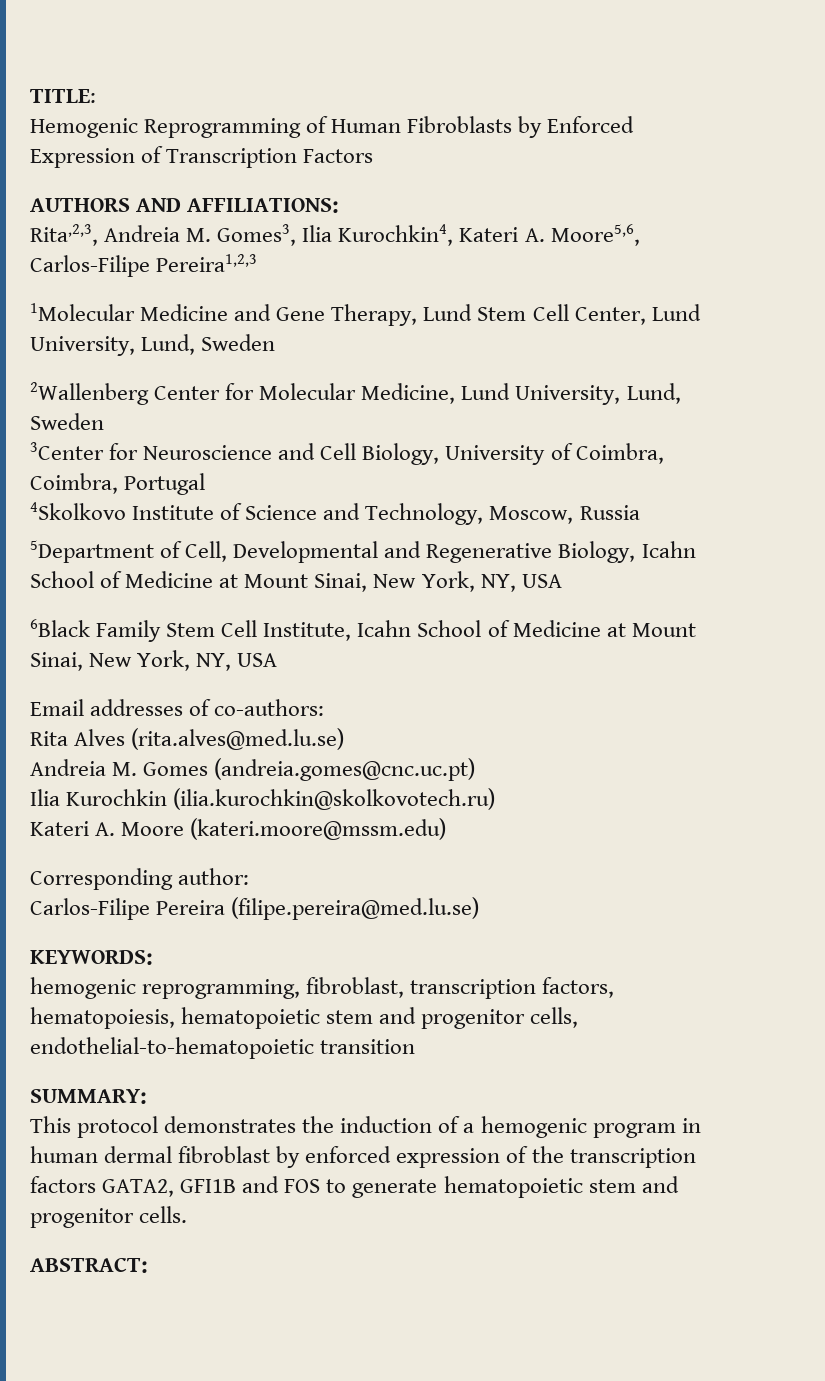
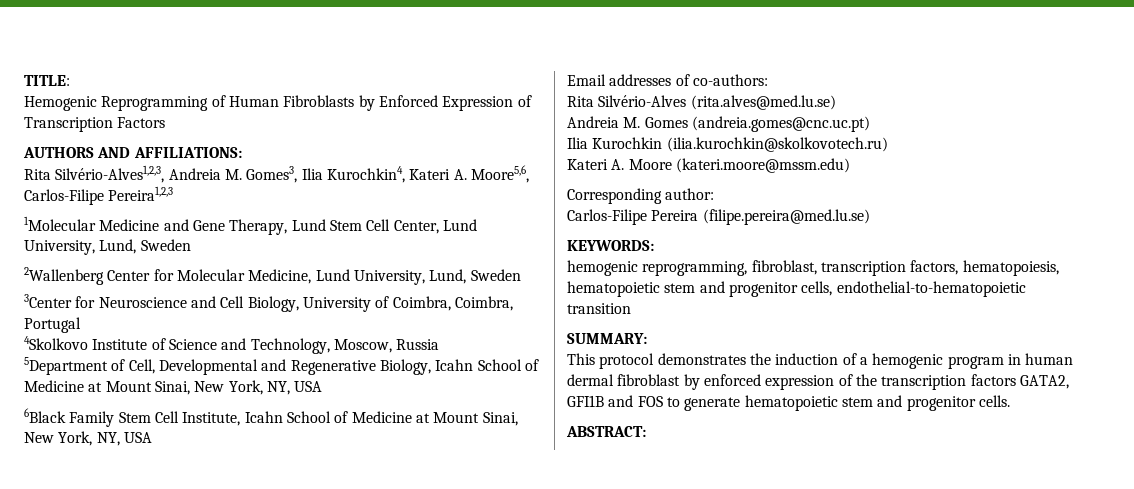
[30,224,98,246] Rita,2,3, -> [24,165,165,183] Rita Silvério-Alves1,2,3,
[74,729,126,746] Alves -> [598,95,687,107] Silvério-Alves

